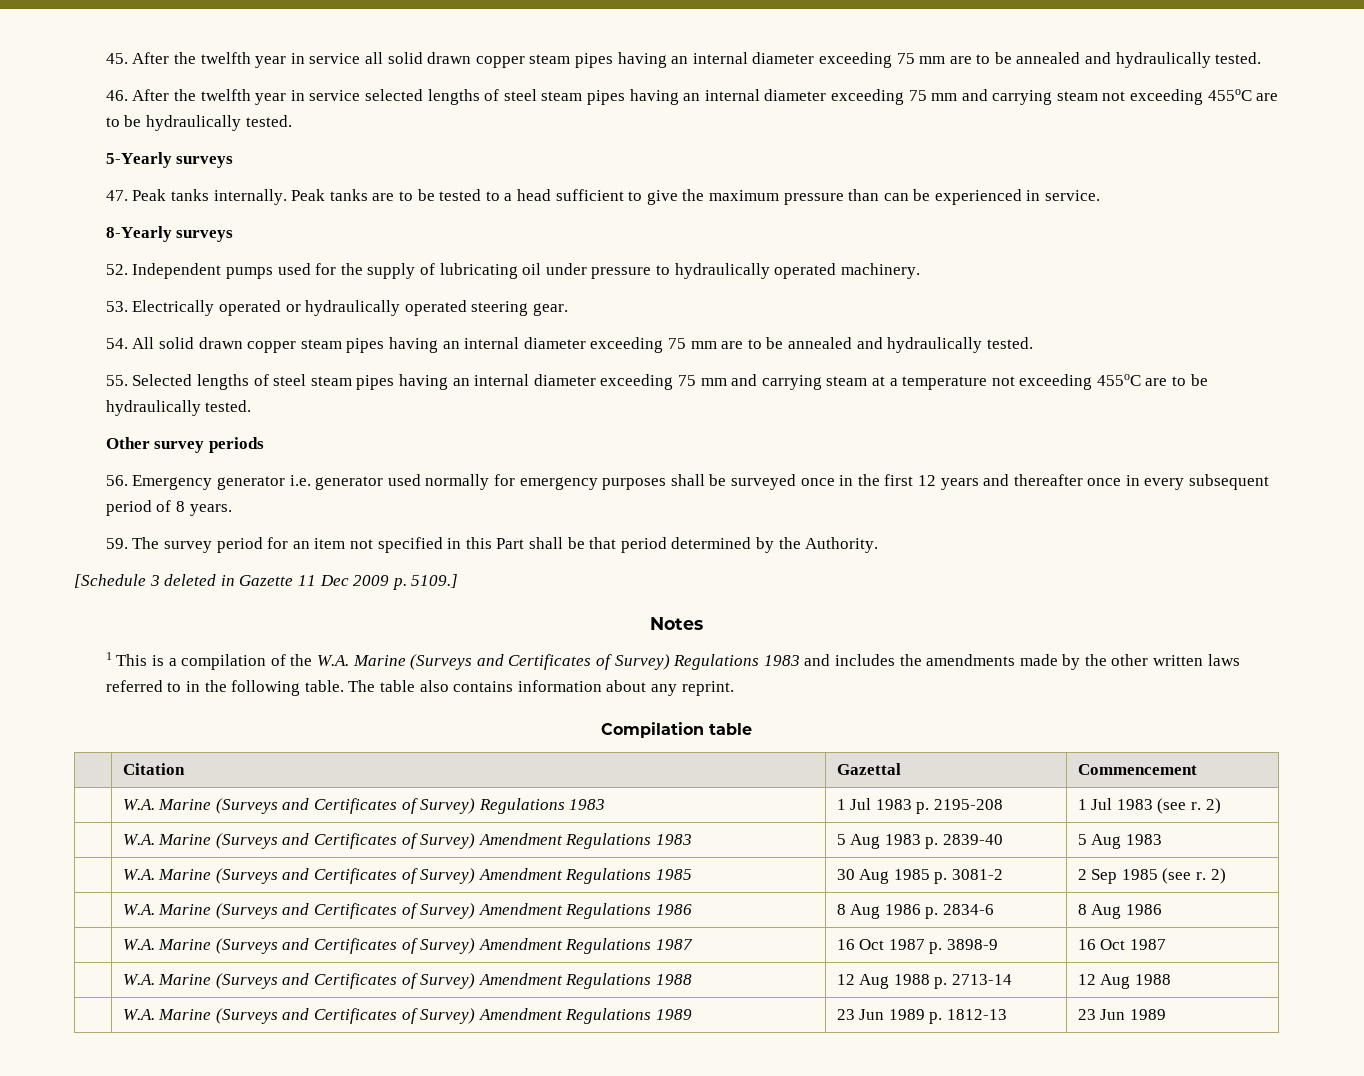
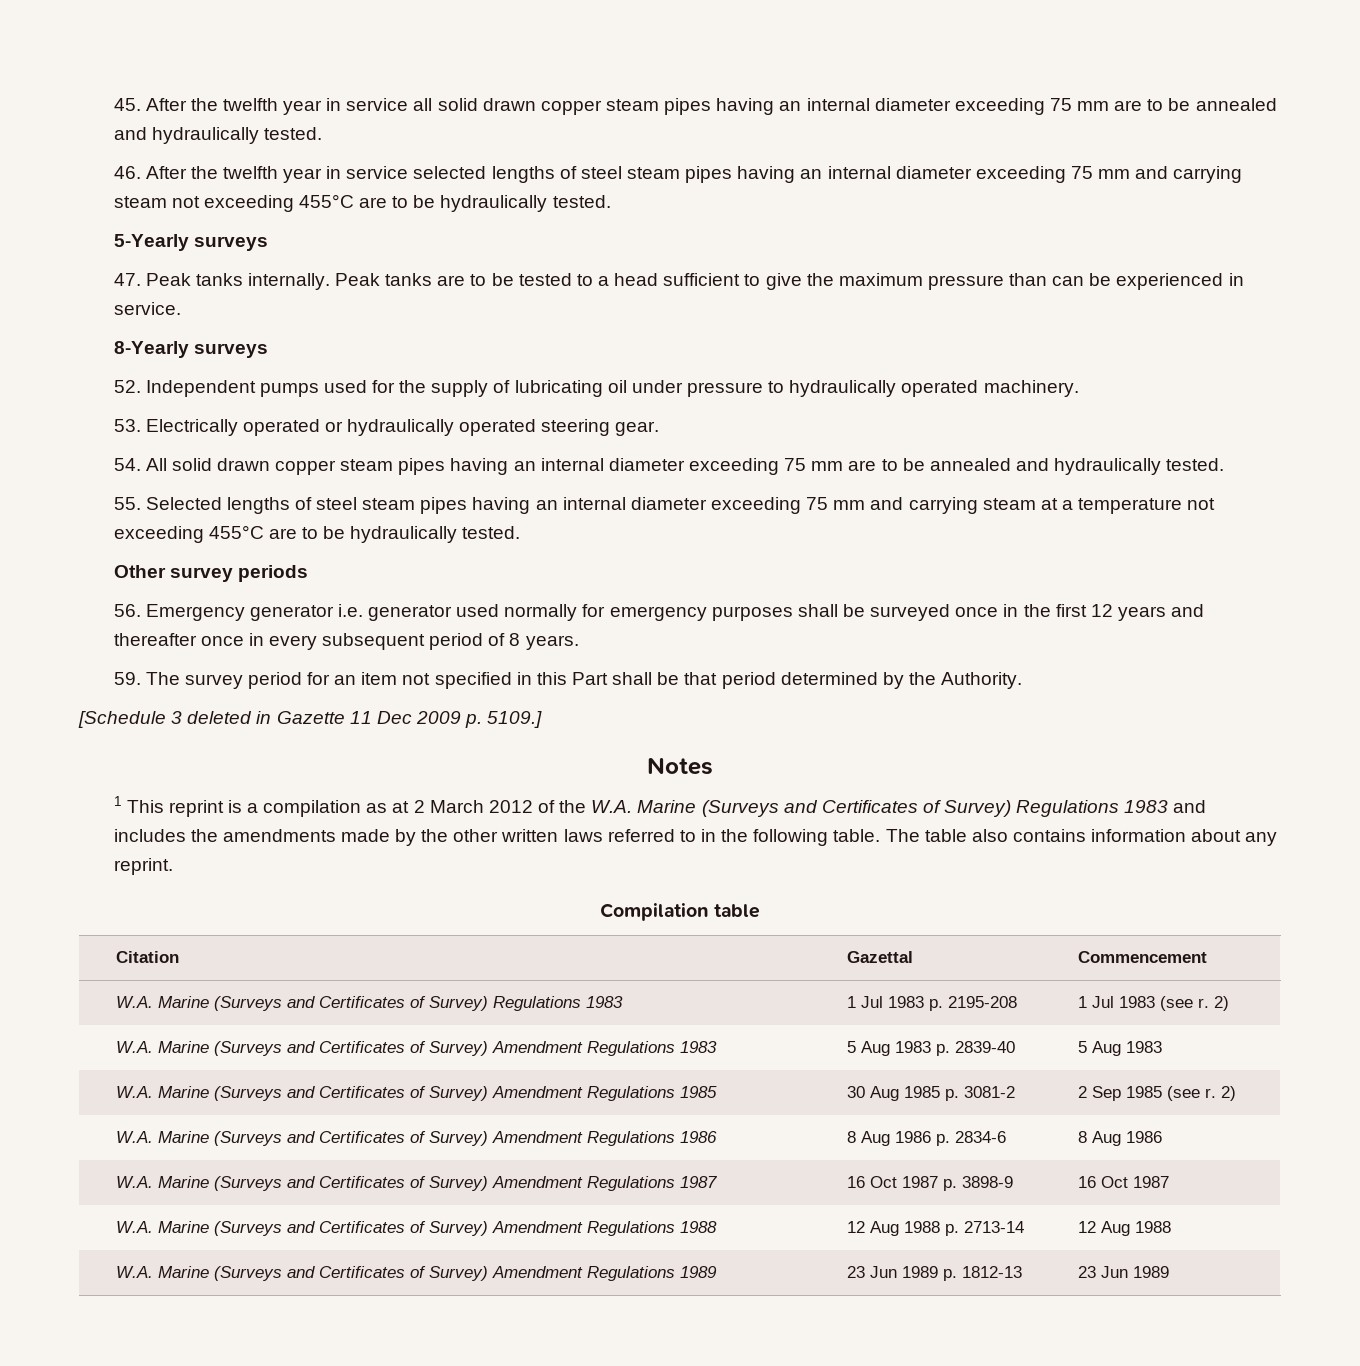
[1207,89,1252,101] 455oC -> [298,194,354,208] 455°C
[1096,374,1141,386] 455oC -> [208,525,264,539] 455°C
(148, 660) none -> [168,800,224,817] reprint
(267, 662) none -> [366,800,533,813] as at 2 March 2012

